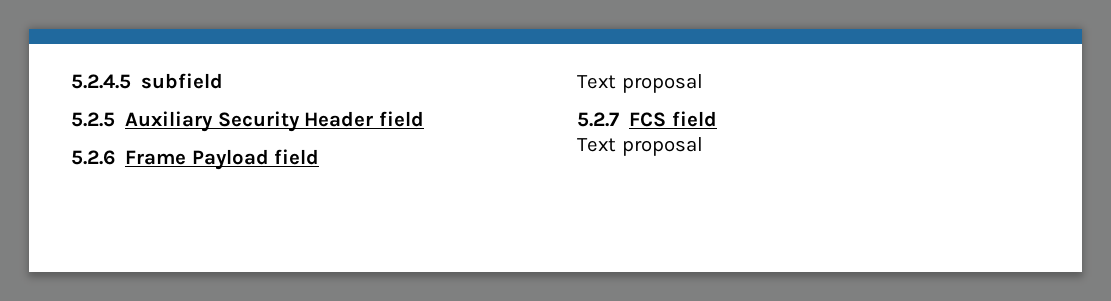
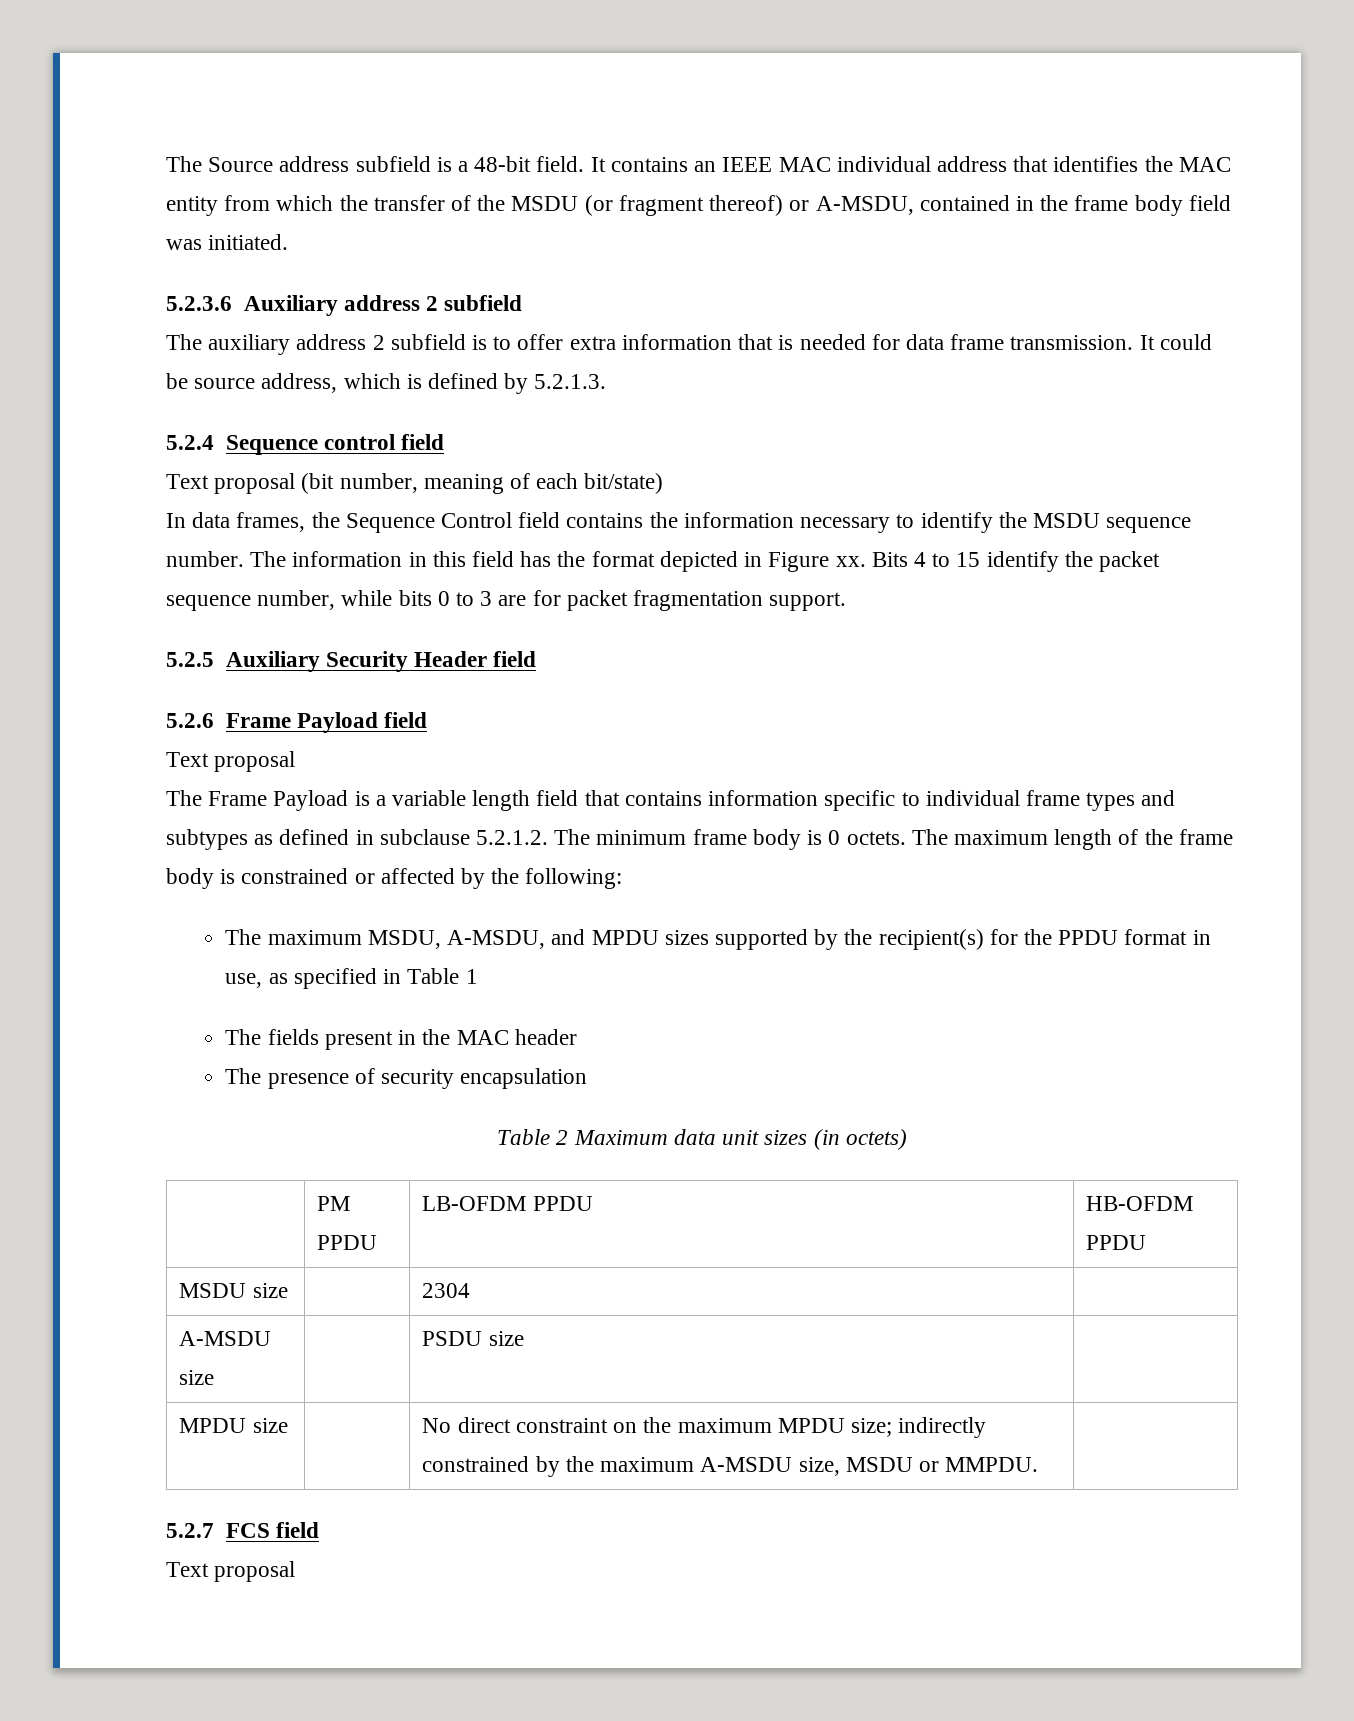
[71,73,224,89] 5.2.4.5 subfield -> [166,156,1231,172] [166,195,1231,216] [166,234,289,250] [166,295,523,316] [166,334,1212,355] [166,373,607,394] [166,434,444,455] [166,473,664,494] [166,512,1192,533] [166,551,1160,572] [166,590,847,611] The Source address subfield is a 48-bit field. It contains an IEEE MAC individual address that identifies the MAC entity from which the transfer of the MSDU (or fragment thereof) or A-MSDU, contained in the frame body field was initiated. // 5.2.3.6 Auxiliary address 2 subfield // The auxiliary address 2 subfield is to offer extra information that is needed for data frame transmission. It could be source address, which is defined by 5.2.1.3. // 5.2.4 Sequence control field // Text proposal (bit number, meaning of each bit/state) // In data frames, the Sequence Control field contains the information necessary to identify the MSDU sequence number. The information in this field has the format depicted in Figure xx. Bits 4 to 15 identify the packet sequence number, while bits 0 to 3 are for packet fragmentation support.
(703, 83) none -> [166,790,1176,811] [166,829,1233,850] [166,868,623,889] [225,929,1211,950] [225,968,478,989] [225,1029,577,1050] [225,1068,588,1089] [497,1129,907,1150] [317,1196,351,1211] [317,1235,378,1250] [422,1196,593,1211] [1086,1196,1194,1211] [1086,1235,1147,1250] [179,1283,288,1298] [422,1283,471,1298] [179,1331,272,1346] [179,1370,215,1385] [422,1331,524,1346] [179,1418,288,1433] [422,1417,987,1438] [422,1456,1039,1477] // The Frame Payload is a variable length field that contains information specific to individual frame types and subtypes as defined in subclause 5.2.1.2. The minimum frame body is 0 octets. The maximum length of the frame body is constrained or affected by the following: // The maximum MSDU, A-MSDU, and MPDU sizes supported by the recipient(s) for the PPDU format in use, as specified in Table 1 // The fields present in the MAC header // The presence of security encapsulation // Table 2 Maximum data unit sizes (in octets) // | PM PPDU | LB-OFDM PPDU | HB-OFDM PPDU // MSDU size | | 2304 | // A-MSDU size | | PSDU size | // MPDU size | | No direct constraint on the maximum MPDU size; indirectly constrained by the maximum A-MSDU size, MSDU or MMPDU. |

